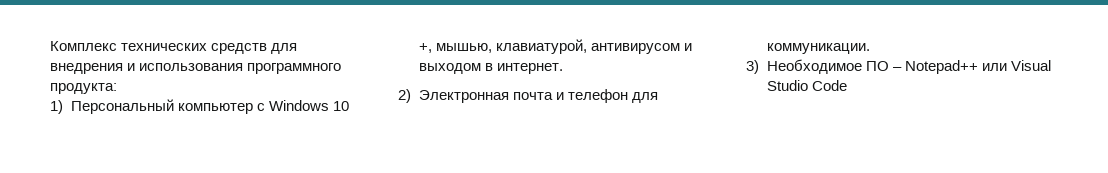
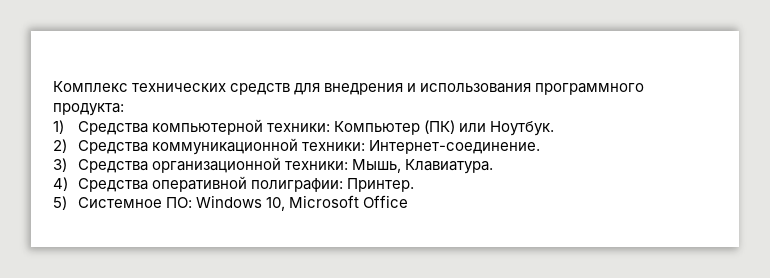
[70,99,349,114] [418,39,692,54] [418,63,563,74] [398,89,658,103] [766,43,870,54] [746,59,1051,74] [766,80,847,91] Персональный компьютер с Windows 10 +, мышью, клавиатурой, антивирусом и выходом в интернет. // 2) Электронная почта и телефон для коммуникации. // 3) Необходимое ПО – Notepad++ или Visual Studio Code -> [77,119,554,136] [53,138,540,155] [53,157,493,174] [53,176,414,192] [53,195,408,211] Средства компьютерной техники: Компьютер (ПК) или Ноутбук. // 2) Средства коммуникационной техники: Интернет-соединение. // 3) Средства организационной техники: Мышь, Клавиатура. // 4) Средства оперативной полиграфии: Принтер. // 5) Системное ПО: Windows 10, Microsoft Office

